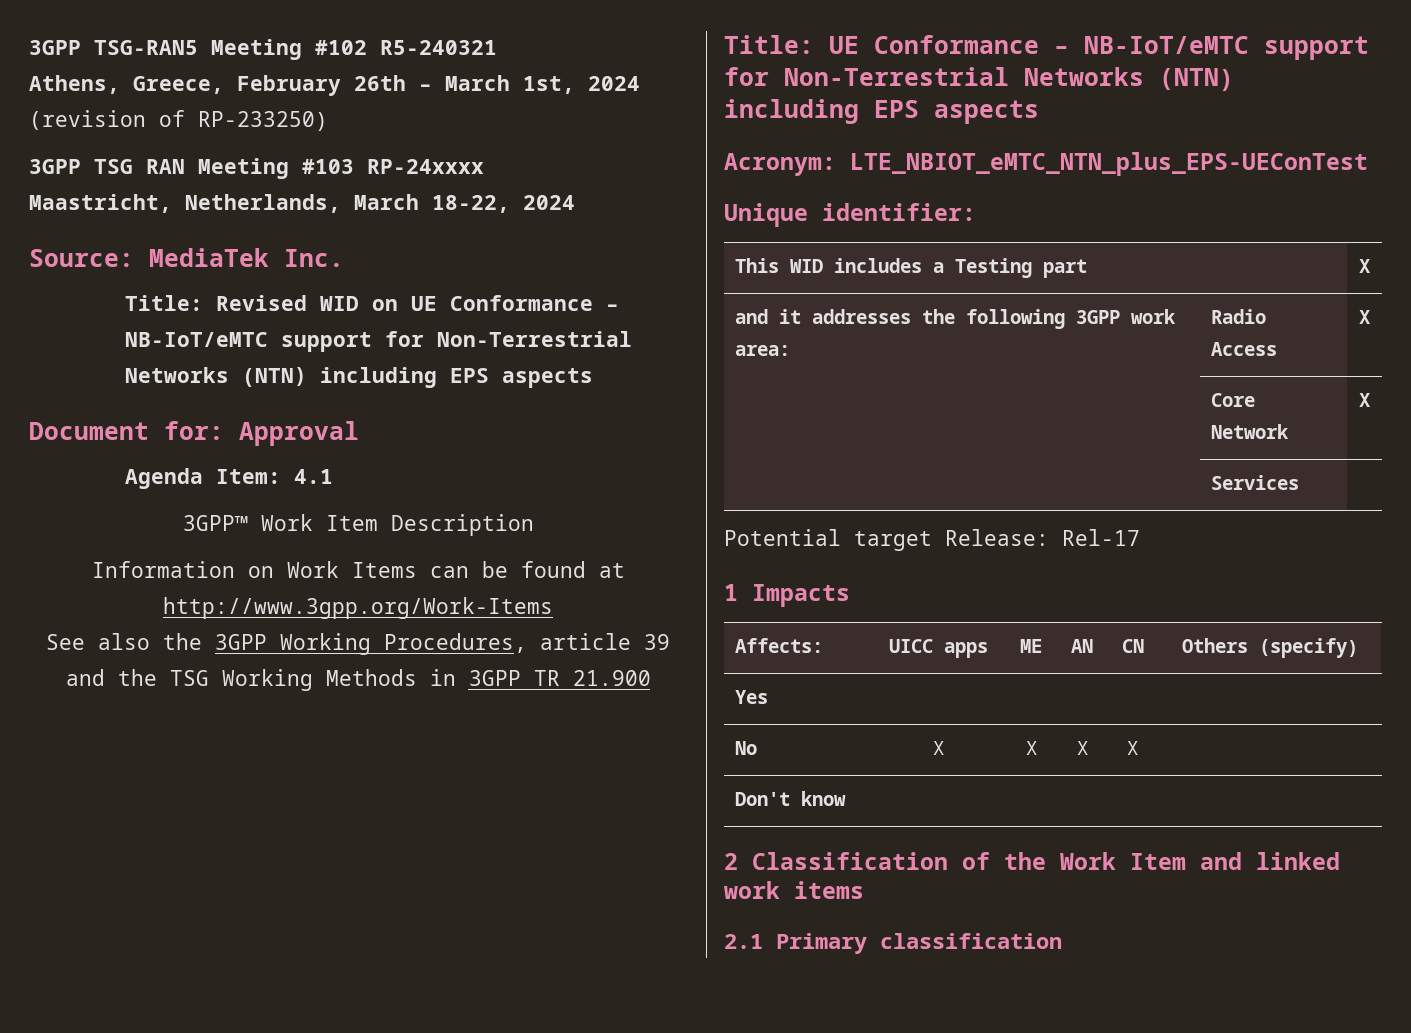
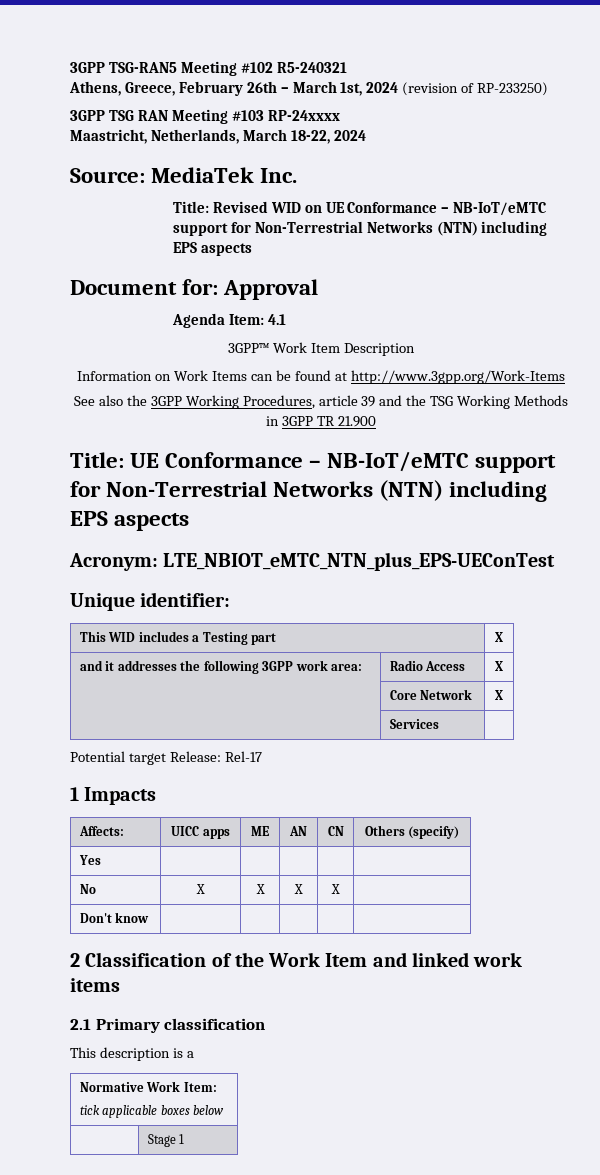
(1062, 941) none -> [70,1047,194,1061] [79,1081,217,1092] [79,1105,225,1118] [147,1134,185,1147] // This description is a // Normative Work Item: // tick applicable boxes below // | Stage 1

